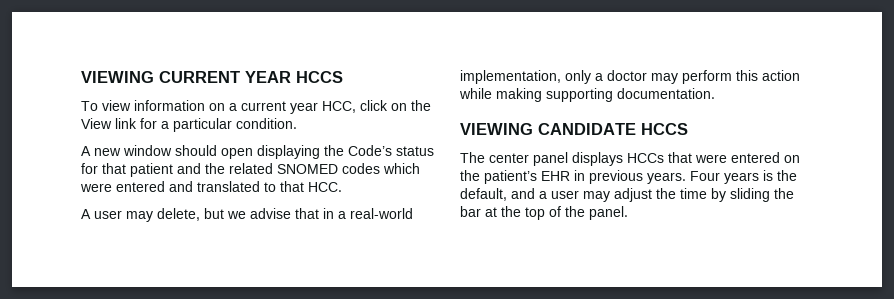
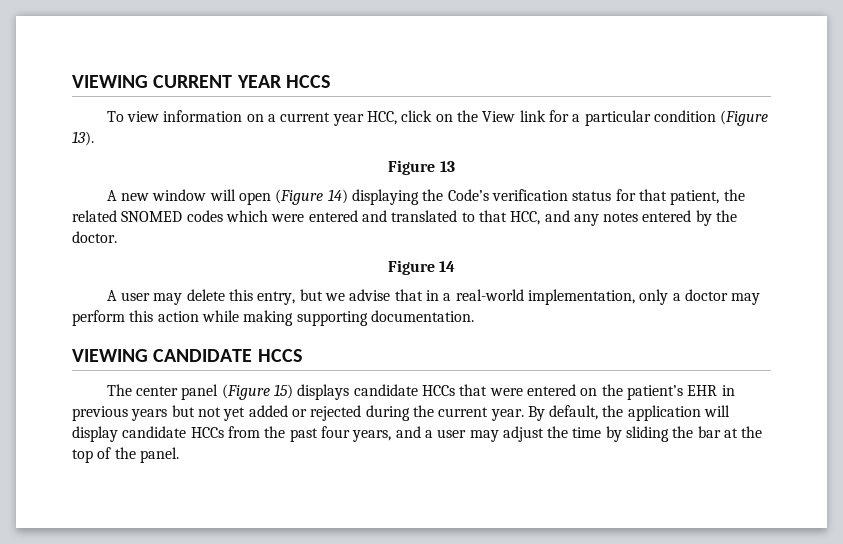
[236,118,297,129] condition. -> [653,110,769,126] [72,131,94,146] [388,160,455,175] condition (Figure 13). // Figure 13
[175,145,253,159] should open -> [209,189,348,205] will open (Figure 14)
(392, 150) none -> [491,189,568,201] verification
[130,163,201,177] patient and -> [670,190,720,205] patient,
[308,182,342,192] HCC. -> [510,210,738,226] [72,231,117,243] [387,260,456,275] HCC, and any notes entered by the doctor. // Figure 14
[157,208,200,221] delete, -> [186,289,296,305] delete this entry,
[572,152,623,166] displays -> [221,384,418,400] (Figure 15) displays candidate
[647,170,797,184] [460,188,507,201] years. Four years is the default, -> [131,405,731,421] [72,426,392,442] years but not yet added or rejected during the current year. By default, the application will display candidate HCCs from the past four years,

